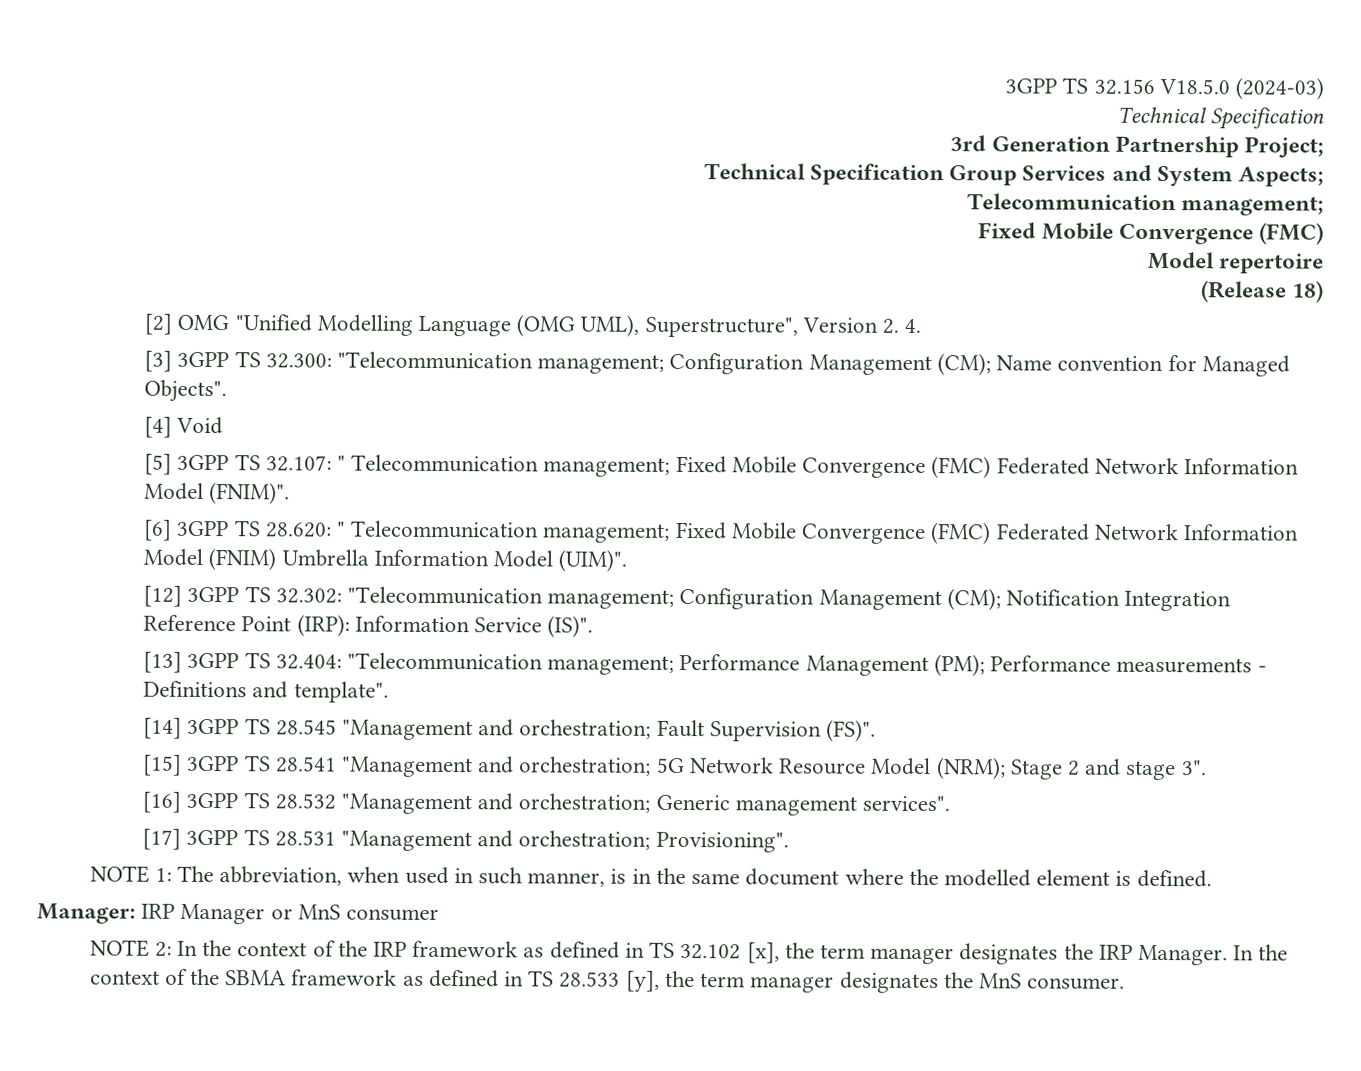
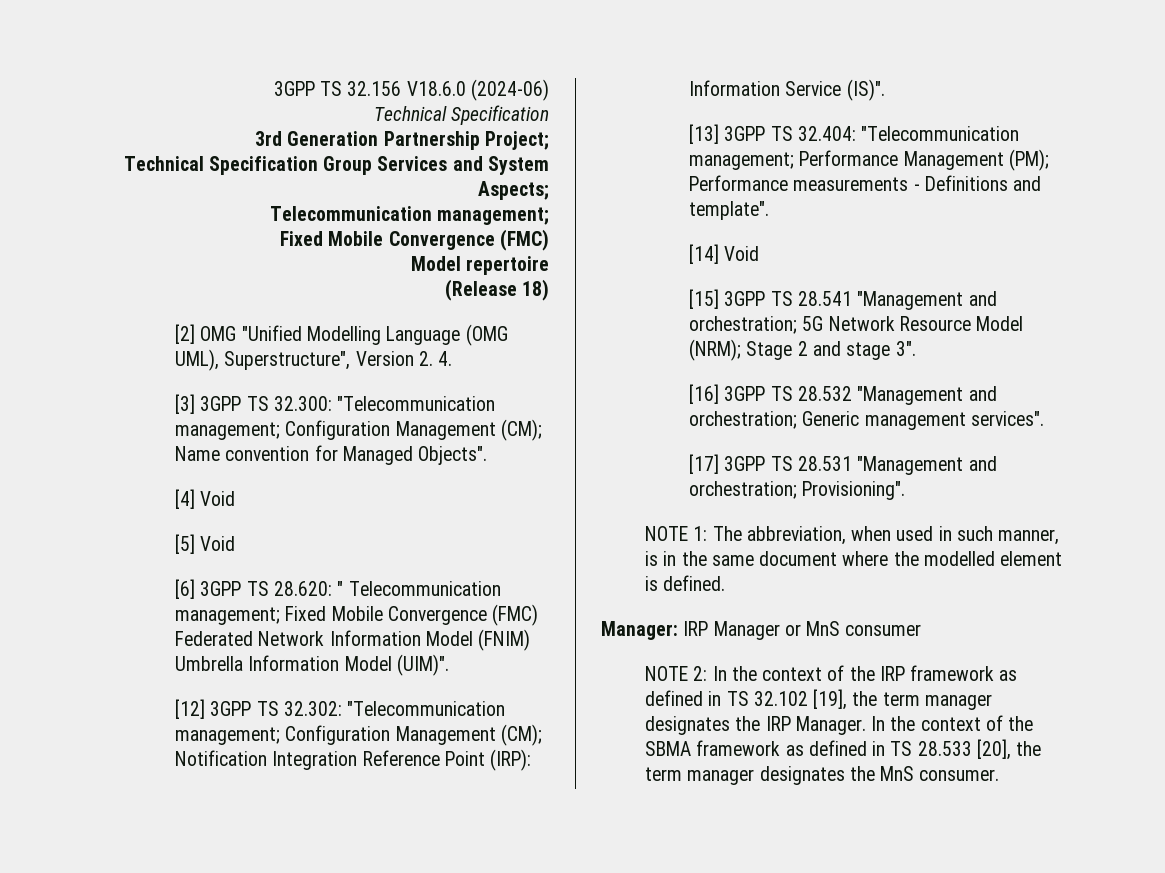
[1158,77,1324,100] V18.5.0 (2024-03) -> [406,79,549,101] V18.6.0 (2024-06)
[177,454,1299,479] [144,482,291,505] 3GPP TS 32.107: " Telecommunication management; Fixed Mobile Convergence (FMC) Federated Network Information Model (FNIM)". -> [200,536,236,551] Void
[187,718,877,742] 3GPP TS 28.545 "Management and orchestration; Fault Supervision (FS)". -> [724,246,760,261] Void
[746,942,780,964] [x], -> [813,689,848,710] [19],
[625,970,660,992] [y], -> [976,739,1011,760] [20],

